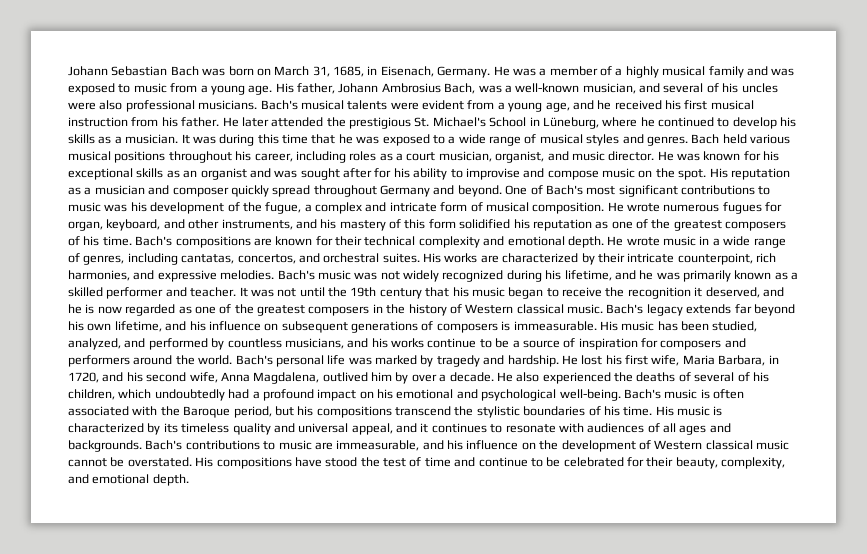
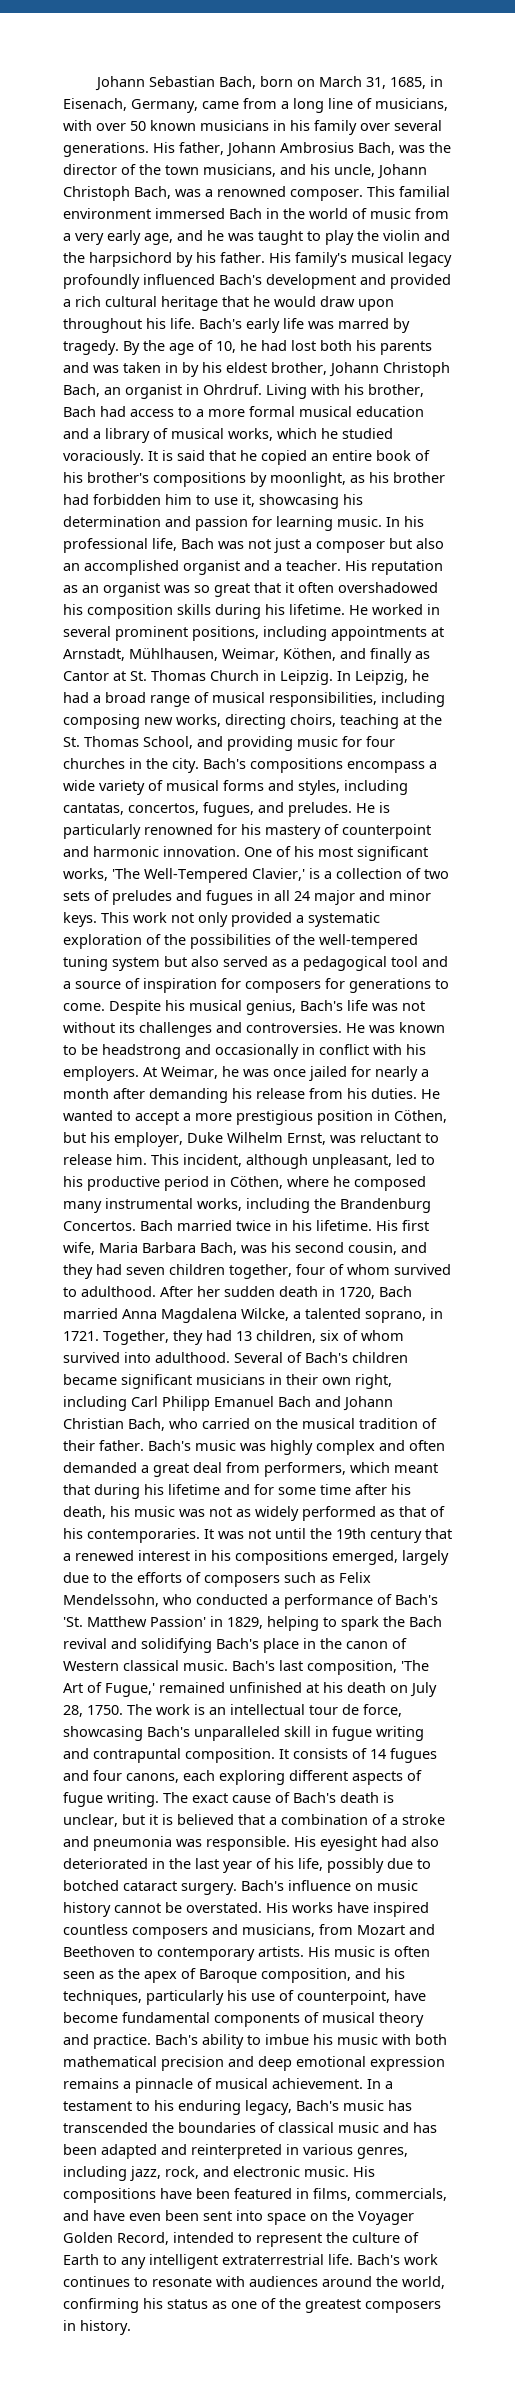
[170,66,226,76] Bach was -> [219,76,257,89] Bach,
[437,66,795,78] [68,83,273,95] Germany. He was a member of a highly musical family and was exposed to music from a young age. -> [131,98,448,113] [63,120,442,135] [63,142,149,157] Germany, came from a long line of musicians, with over 50 known musicians in his family over several generations.
[504,83,778,94] [68,100,754,112] [68,117,797,129] [68,134,790,146] [68,151,780,163] [68,168,790,180] [68,185,771,197] [68,202,783,214] [68,219,787,231] [68,236,786,248] [68,253,776,265] [68,270,799,282] [68,287,237,299] a well-known musician, and several of his uncles were also professional musicians. Bach's musical talents were evident from a young age, and he received his first musical instruction from his father. He later attended the prestigious St. Michael's School in Lüneburg, where he continued to develop his skills as a musician. It was during this time that he was exposed to a wide range of musical styles and genres. Bach held various musical positions throughout his career, including roles as a court musician, organist, and music director. He was known for his exceptional skills as an organist and was sought after for his ability to improvise and compose music on the spot. His reputation as a musician and composer quickly spread throughout Germany and beyond. One of Bach's most significant contributions to music was his development of the fugue, a complex and intricate form of musical composition. He wrote numerous fugues for organ, keyboard, and other instruments, and his mastery of this form solidified his reputation as one of the greatest composers of his time. Bach's compositions are known for their technical complexity and emotional depth. He wrote music in a wide range of genres, including cantatas, concertos, and orchestral suites. His works are characterized by their intricate counterpoint, rich harmonies, and expressive melodies. Bach's music was not widely recognized during his lifetime, and he was primarily known as a skilled performer and teacher. -> [429,142,451,153] [63,164,427,179] [63,186,450,201] [63,208,449,219] [63,230,450,245] [63,252,452,267] [63,274,451,289] [63,296,394,311] [63,318,410,333] [63,340,432,355] [63,362,450,377] [63,384,424,399] [63,406,424,417] [63,428,393,443] [63,450,430,465] [63,472,445,487] [63,494,363,509] [63,516,424,531] [63,538,444,553] [63,560,443,575] [63,582,438,597] [63,604,440,619] [63,626,444,641] [63,648,430,663] [63,670,429,685] [63,692,445,707] [63,714,442,729] [63,736,395,751] [63,758,437,773] [63,780,408,795] [63,802,390,817] [63,824,431,839] [63,846,428,861] [63,868,449,883] [63,890,431,905] [63,912,380,927] [63,934,418,949] [63,956,448,971] [63,978,449,993] [63,1000,425,1015] [63,1022,445,1037] [63,1044,426,1059] [63,1066,429,1081] [63,1088,440,1103] [63,1110,447,1125] [63,1132,439,1147] [63,1154,435,1169] [63,1176,426,1191] [63,1198,431,1213] [63,1220,429,1231] [63,1242,427,1255] [63,1264,451,1279] [63,1286,412,1299] [63,1308,443,1323] [63,1330,404,1345] [63,1352,408,1363] [63,1374,392,1389] [63,1396,393,1411] [63,1418,437,1431] [63,1440,445,1455] [63,1462,438,1477] [63,1484,411,1499] [63,1506,445,1521] [63,1528,200,1543] the director of the town musicians, and his uncle, Johann Christoph Bach, was a renowned composer. This familial environment immersed Bach in the world of music from a very early age, and he was taught to play the violin and the harpsichord by his father. His family's musical legacy profoundly influenced Bach's development and provided a rich cultural heritage that he would draw upon throughout his life. Bach's early life was marred by tragedy. By the age of 10, he had lost both his parents and was taken in by his eldest brother, Johann Christoph Bach, an organist in Ohrdruf. Living with his brother, Bach had access to a more formal musical education and a library of musical works, which he studied voraciously. It is said that he copied an entire book of his brother's compositions by moonlight, as his brother had forbidden him to use it, showcasing his determination and passion for learning music. In his professional life, Bach was not just a composer but also an accomplished organist and a teacher. His reputation as an organist was so great that it often overshadowed his composition skills during his lifetime. He worked in several prominent positions, including appointments at Arnstadt, Mühlhausen, Weimar, Köthen, and finally as Cantor at St. Thomas Church in Leipzig. In Leipzig, he had a broad range of musical responsibilities, including composing new works, directing choirs, teaching at the St. Thomas School, and providing music for four churches in the city. Bach's compositions encompass a wide variety of musical forms and styles, including cantatas, concertos, fugues, and preludes. He is particularly renowned for his mastery of counterpoint and harmonic innovation. One of his most significant works, 'The Well-Tempered Clavier,' is a collection of two sets of preludes and fugues in all 24 major and minor keys. This work not only provided a systematic exploration of the possibilities of the well-tempered tuning system but also served as a pedagogical tool and a source of inspiration for composers for generations to come. Despite his musical genius, Bach's life was not without its challenges and controversies. He was known to be headstrong and occasionally in conflict with his employers. At Weimar, he was once jailed for nearly a month after demanding his release from his duties. He wanted to accept a more prestigious position in Cöthen, but his employer, Duke Wilhelm Ernst, was reluctant to release him. This incident, although unpleasant, led to his productive period in Cöthen, where he composed many instrumental works, including the Brandenburg Concertos. Bach married twice in his lifetime. His first wife, Maria Barbara Bach, was his second cousin, and they had seven children together, four of whom survived to adulthood. After her sudden death in 1720, Bach married Anna Magdalena Wilcke, a talented soprano, in 1721. Together, they had 13 children, six of whom survived into adulthood. Several of Bach's children became significant musicians in their own right, including Carl Philipp Emanuel Bach and Johann Christian Bach, who carried on the musical tradition of their father. Bach's music was highly complex and often demanded a great deal from performers, which meant that during his lifetime and for some time after his death, his music was not as widely performed as that of his contemporaries.
[452,287,784,299] [68,304,176,316] his music began to receive the recognition it deserved, and he is now regarded -> [63,1550,449,1565] [63,1572,371,1587] [63,1594,438,1609] [63,1616,442,1631] [63,1638,407,1653] [63,1660,429,1675] [63,1682,437,1697] [63,1704,402,1717] [63,1726,424,1741] [63,1748,437,1763] [63,1770,422,1785] [63,1792,394,1807] [63,1814,445,1827] [63,1836,439,1851] [63,1858,431,1873] [63,1880,418,1895] [63,1902,429,1917] [63,1924,435,1939] [63,1946,430,1961] [63,1968,405,1983] [63,1990,426,2005] [63,2012,424,2027] [63,2034,447,2049] [63,2056,445,2071] [63,2078,393,2093] [63,2100,412,2115] [63,2122,437,2133] [63,2144,408,2159] [63,2166,375,2181] [63,2188,447,2203] [63,2210,414,2225] [63,2232,419,2247] [63,2254,438,2269] [63,2276,445,2289] [63,2298,208,2313] a renewed interest in his compositions emerged, largely due to the efforts of composers such as Felix Mendelssohn, who conducted a performance of Bach's 'St. Matthew Passion' in 1829, helping to spark the Bach revival and solidifying Bach's place in the canon of Western classical music. Bach's last composition, 'The Art of Fugue,' remained unfinished at his death on July 28, 1750. The work is an intellectual tour de force, showcasing Bach's unparalleled skill in fugue writing and contrapuntal composition. It consists of 14 fugues and four canons, each exploring different aspects of fugue writing. The exact cause of Bach's death is unclear, but it is believed that a combination of a stroke and pneumonia was responsible. His eyesight had also deteriorated in the last year of his life, possibly due to botched cataract surgery. Bach's influence on music history cannot be overstated. His works have inspired countless composers and musicians, from Mozart and Beethoven to contemporary artists. His music is often seen as the apex of Baroque composition, and his techniques, particularly his use of counterpoint, have become fundamental components of musical theory and practice. Bach's ability to imbue his music with both mathematical precision and deep emotional expression remains a pinnacle of musical achievement. In a testament to his enduring legacy, Bach's music has transcended the boundaries of classical music and has been adapted and reinterpreted in various genres, including jazz, rock, and electronic music. His compositions have been featured in films, commercials, and have even been sent into space on the Voyager Golden Record, intended to represent the culture of Earth to any intelligent extraterrestrial life. Bach's work continues to resonate with audiences around the world, confirming his status
[386,304,795,316] [68,321,758,333] [68,338,746,350] [68,355,779,367] [68,372,769,384] [68,389,744,401] [68,406,723,418] [68,423,731,435] [68,440,789,452] [68,457,786,469] [68,474,189,486] the history of Western classical music. Bach's legacy extends far beyond his own lifetime, and his influence on subsequent generations of composers is immeasurable. His music has been studied, analyzed, and performed by countless musicians, and his works continue to be a source of inspiration for composers and performers around the world. Bach's personal life was marked by tragedy and hardship. He lost his first wife, Maria Barbara, in 1720, and his second wife, Anna Magdalena, outlived him by over a decade. He also experienced the deaths of several of his children, which undoubtedly had a profound impact on his emotional and psychological well-being. Bach's music is often associated with the Baroque period, but his compositions transcend the stylistic boundaries of his time. His music is characterized by its timeless quality and universal appeal, and it continues to resonate with audiences of all ages and backgrounds. Bach's contributions to music are immeasurable, and his influence on the development of Western classical music cannot be overstated. His compositions have stood the test of time and continue to be celebrated for their beauty, complexity, and emotional depth. -> [80,2320,131,2335] history.

